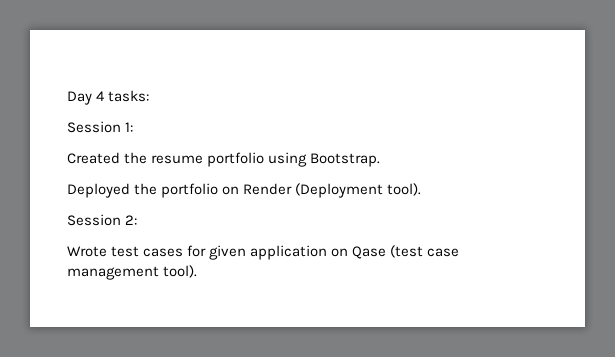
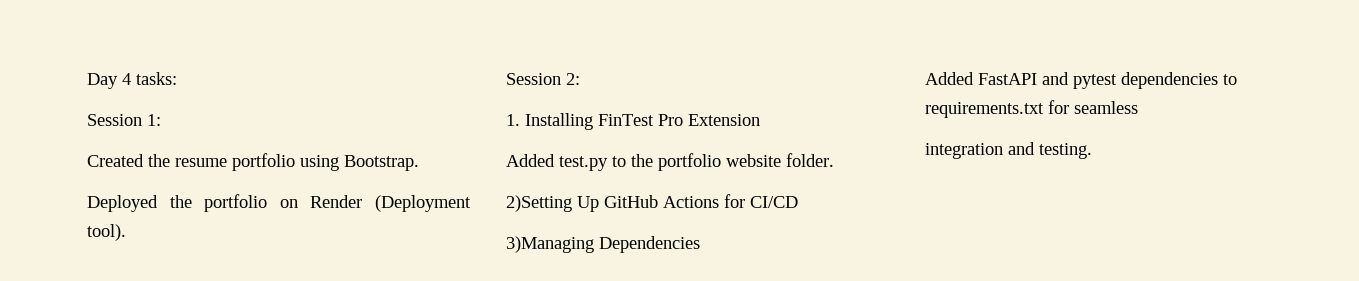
[67,245,460,260] [67,265,198,280] Wrote test cases for given application on Qase (test case management tool). -> [506,113,760,130] [506,153,834,171] [506,194,798,212] [506,236,700,253] [925,72,1237,89] [925,100,1138,118] [925,142,1092,159] 1. Installing FinTest Pro Extension // Added test.py to the portfolio website folder. // 2)Setting Up GitHub Actions for CI/CD // 3)Managing Dependencies // Added FastAPI and pytest dependencies to requirements.txt for seamless // integration and testing.

